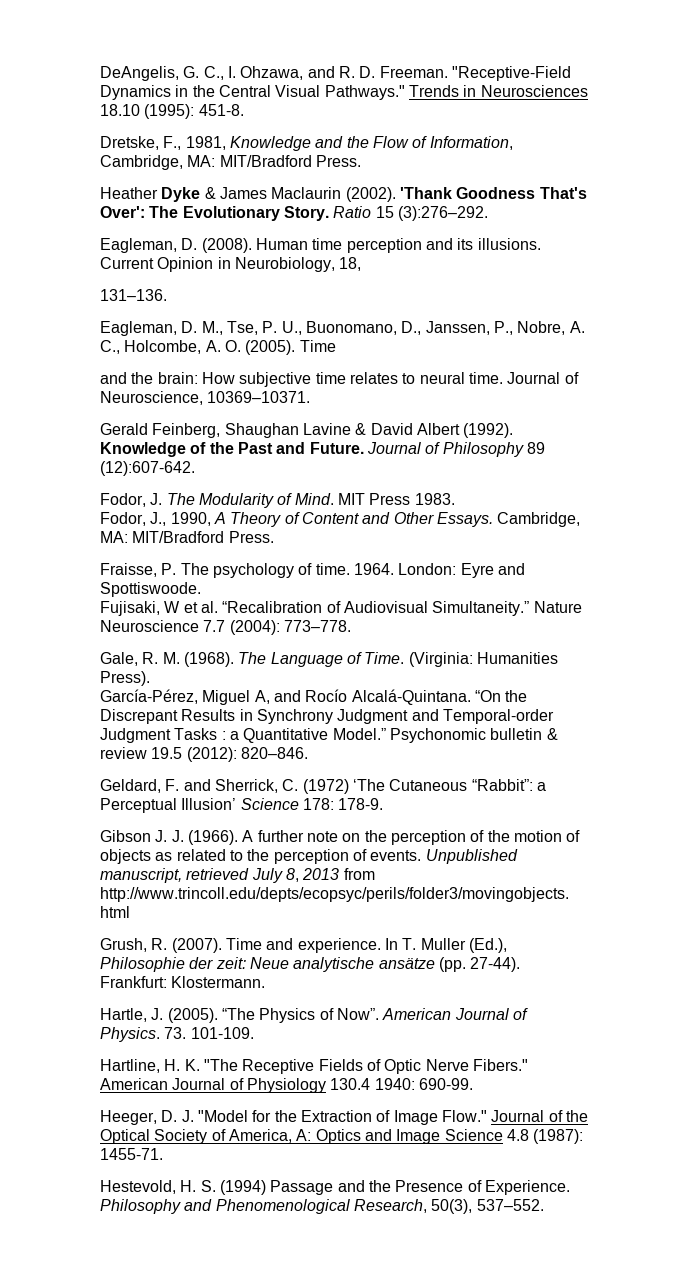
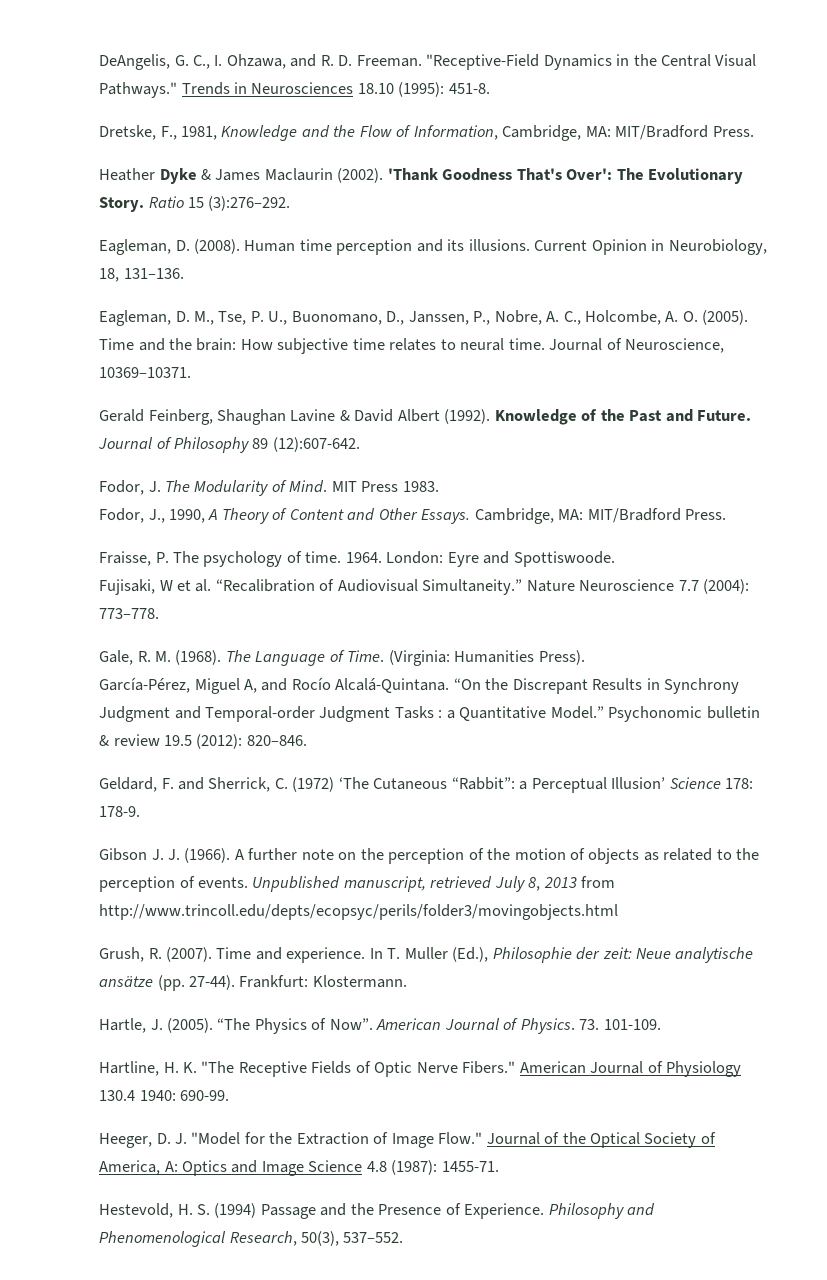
(362, 264) // -> (120, 275) none
(336, 346) // -> (135, 344) none

